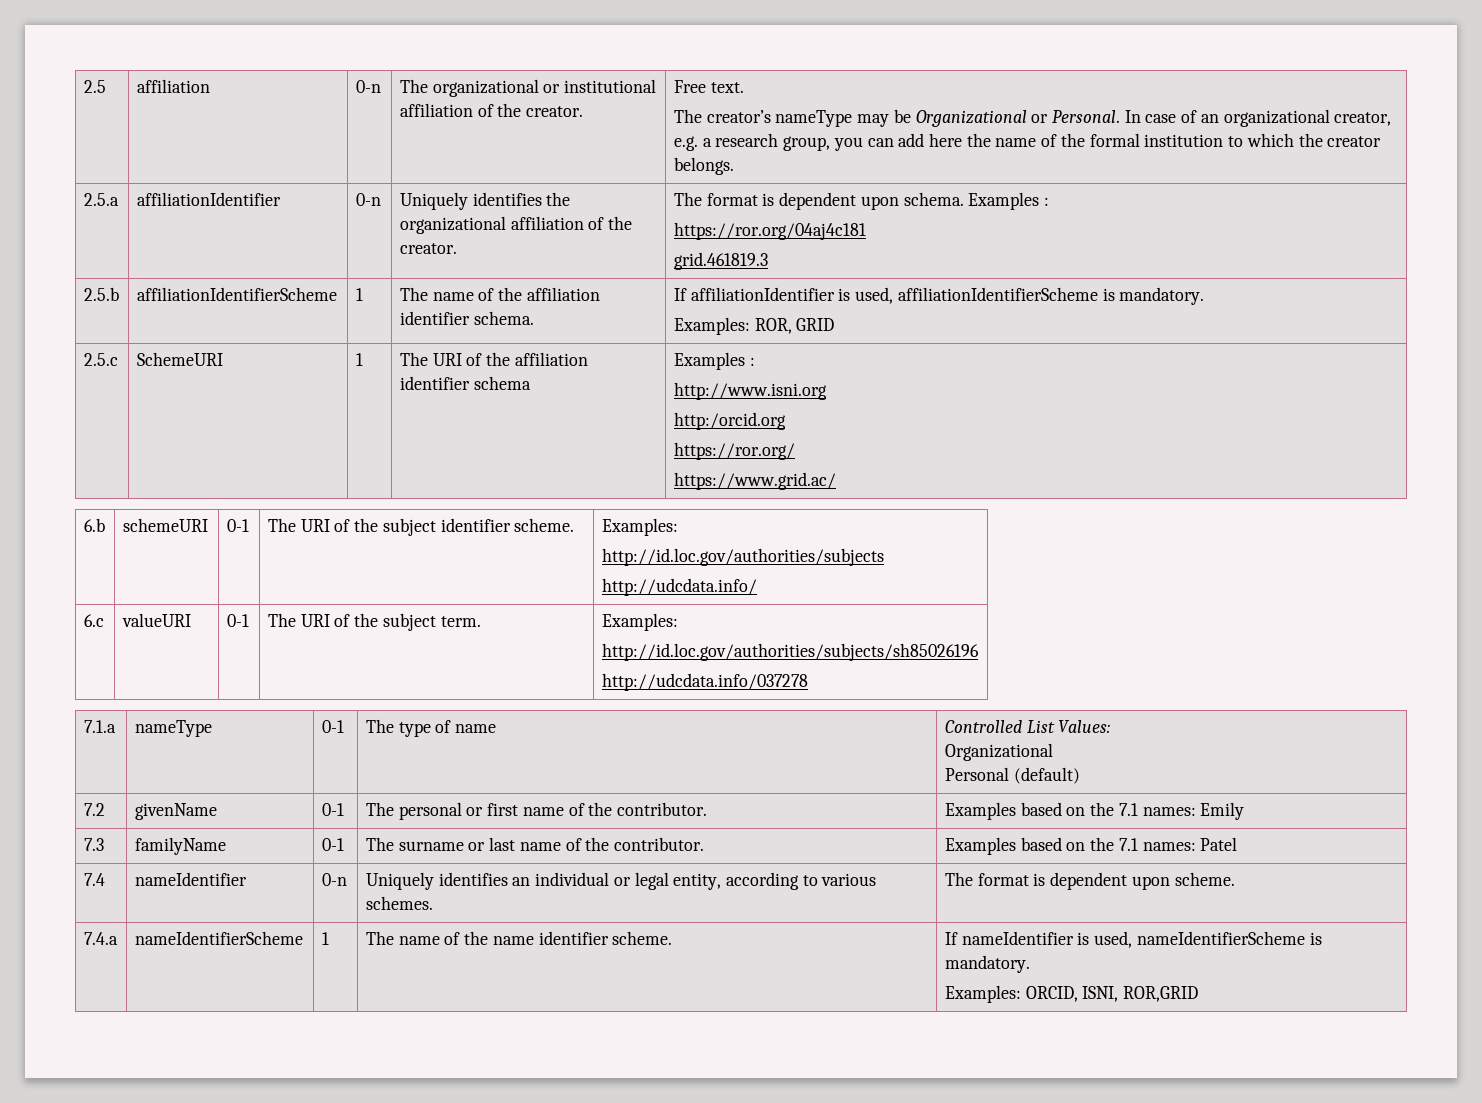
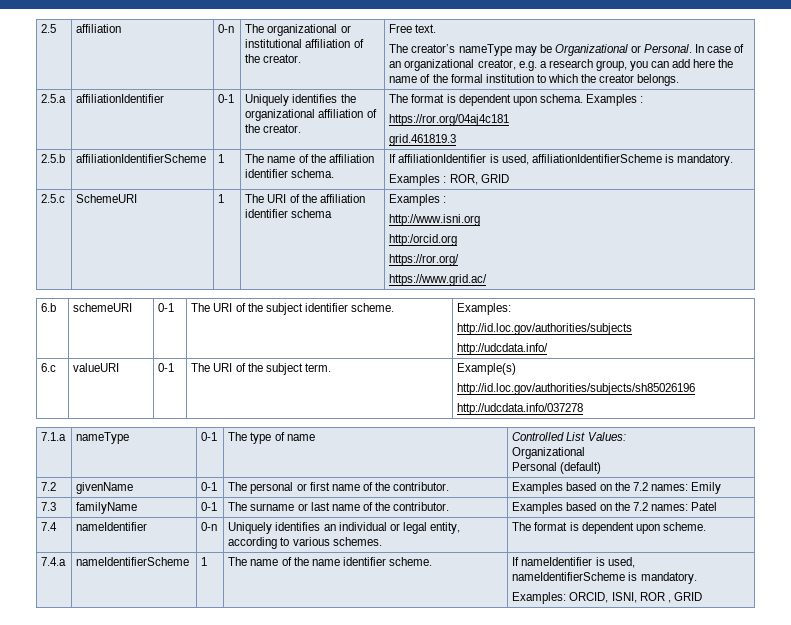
[355,193,381,206] 0-n -> [218,94,235,103] 0-1
[673,317,750,335] Examples: -> [389,174,447,186] Examples :
[601,613,678,631] Examples: -> [457,363,517,375] Example(s)
[1118,803,1138,816] 7.1 -> [632,482,648,491] 7.2
[1118,838,1138,851] 7.1 -> [632,502,648,511] 7.2
[1123,986,1199,1002] ROR,GRID -> [639,592,702,603] ROR , GRID

